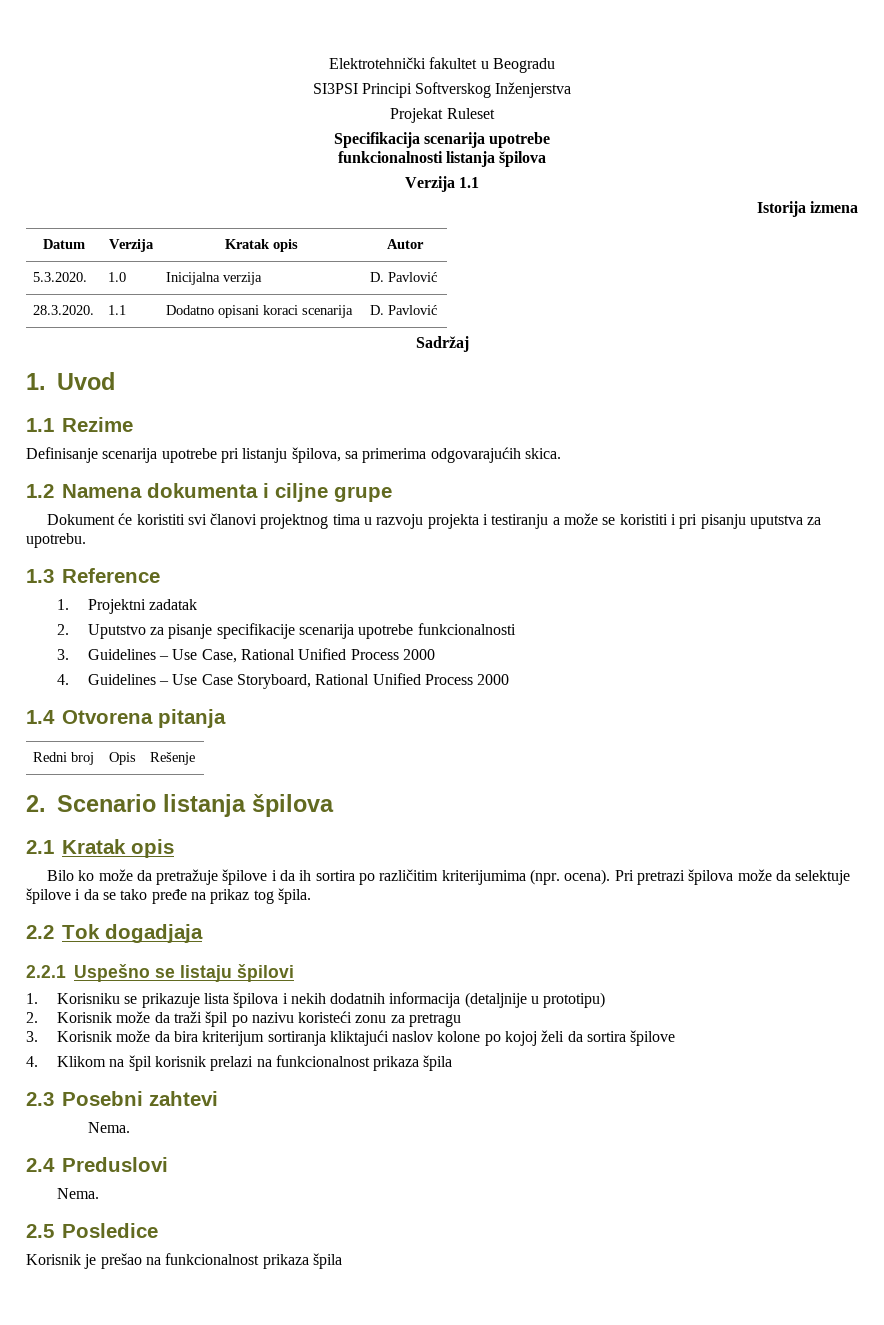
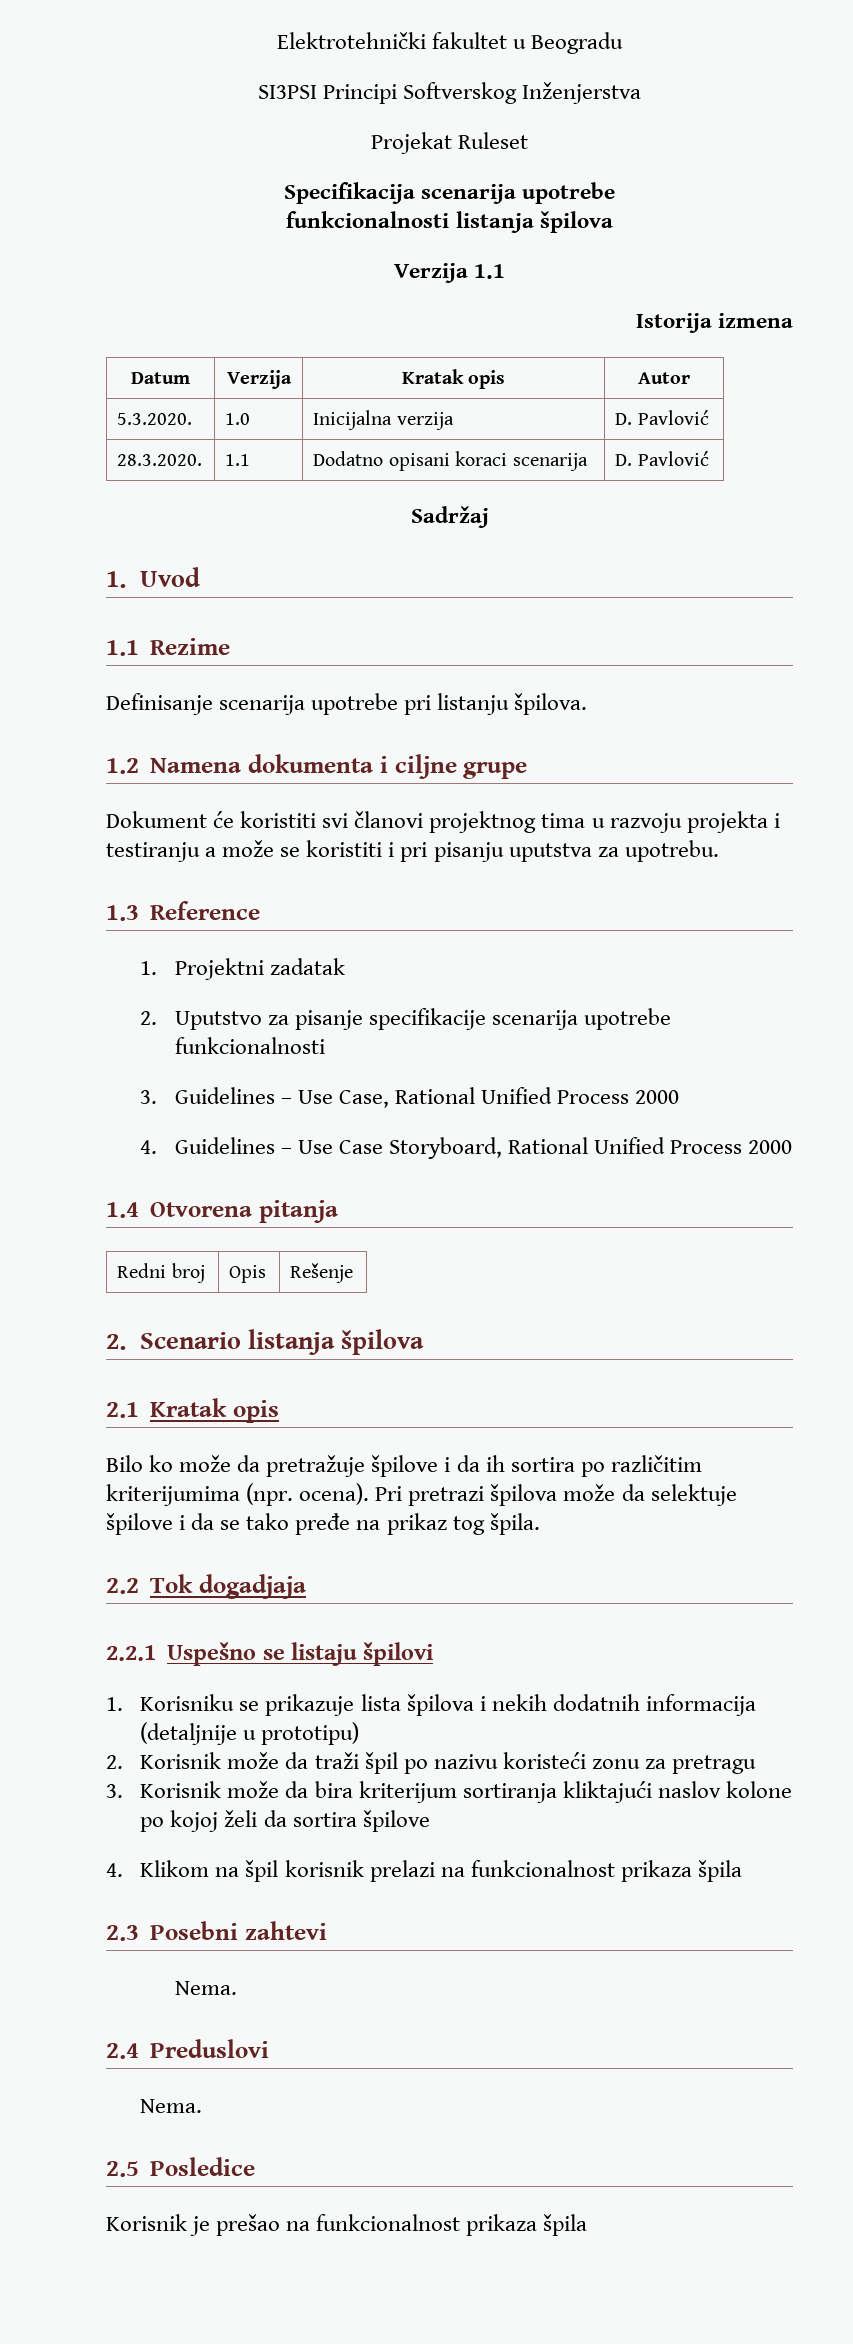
[291,447,561,463] špilova, sa primerima odgovarajućih skica. -> [514,693,588,715] špilova.

